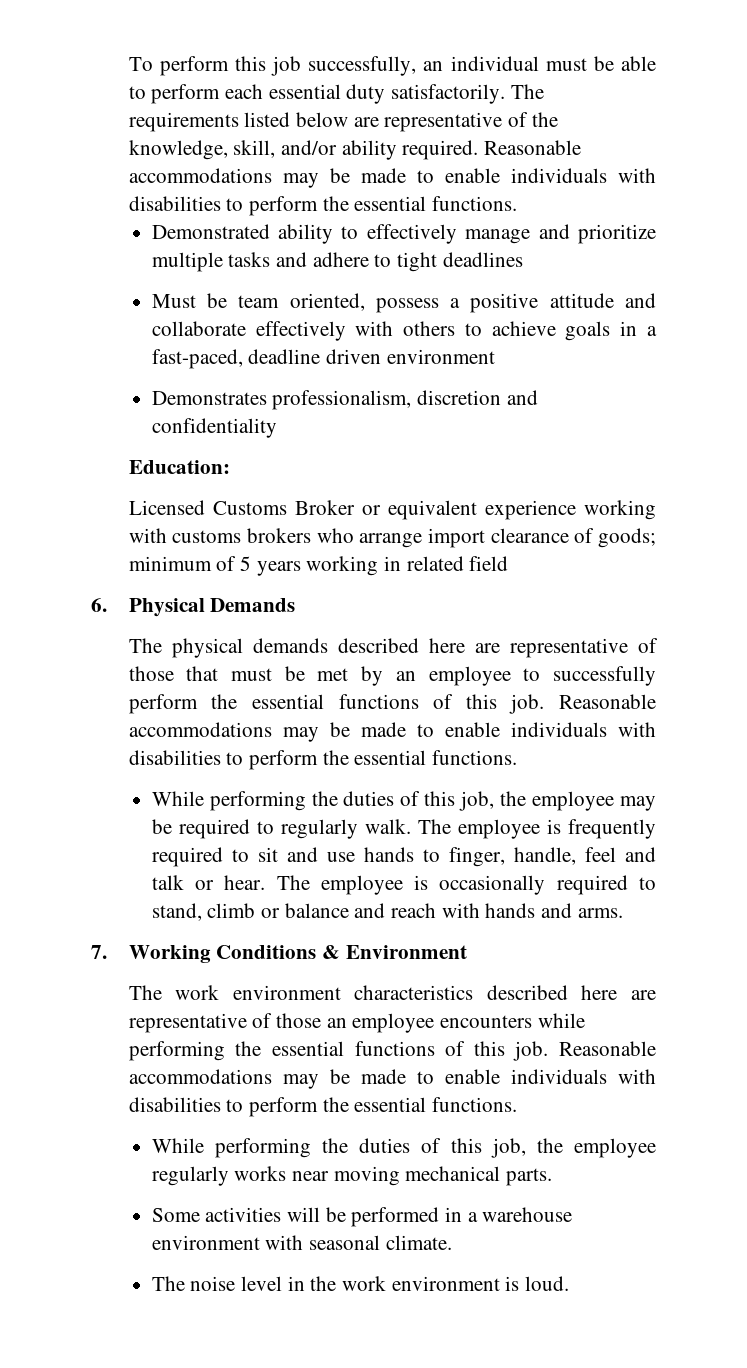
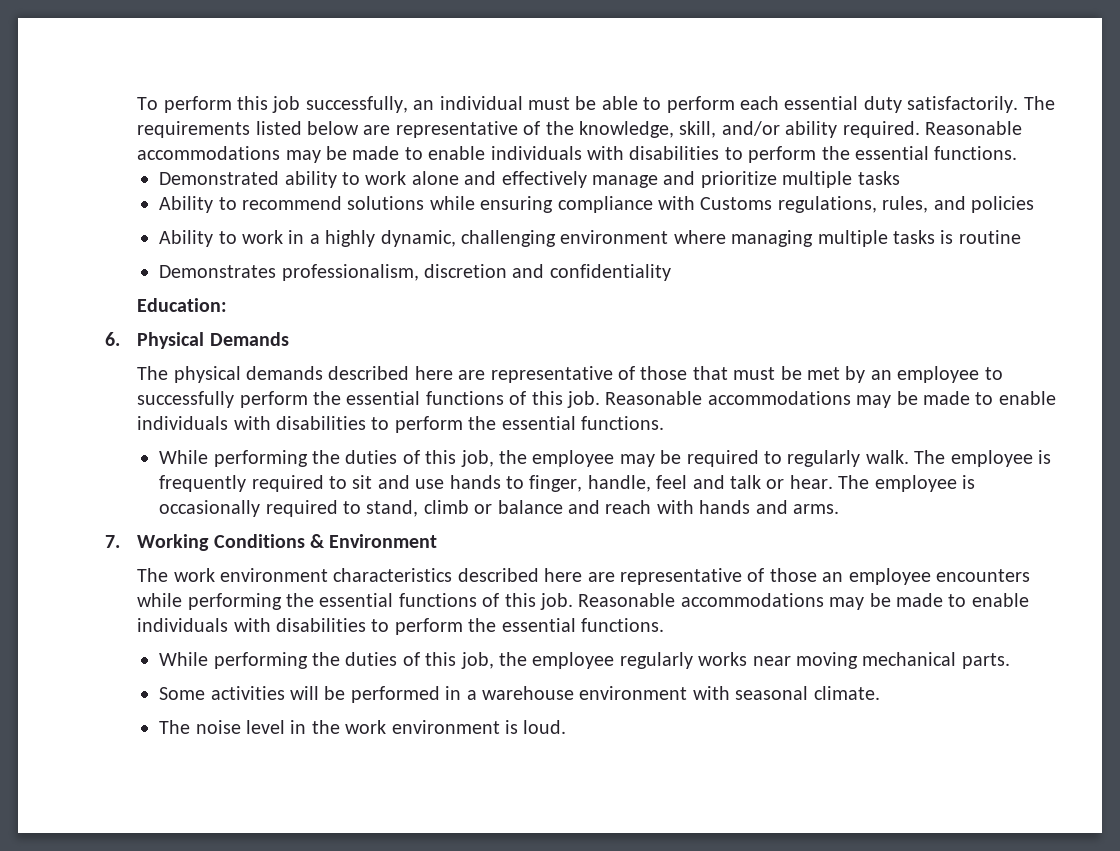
(359, 232) none -> [365,171,497,185] work alone and
[276,252,523,272] [151,293,656,313] [151,321,657,341] [151,349,495,369] and adhere to tight deadlines // Must be team oriented, possess a positive attitude and collaborate effectively with others to achieve goals in a fast-paced, deadline driven environment -> [159,196,1034,213] [159,230,1021,247] // Ability to recommend solutions while ensuring compliance with Customs regulations, rules, and policies // Ability to work in a highly dynamic, challenging environment where managing multiple tasks is routine
[128,500,656,520] [128,528,656,548] [128,556,509,576] // Licensed Customs Broker or equivalent experience working with customs brokers who arrange import clearance of goods; minimum of 5 years working in related field -> (228, 305) none

